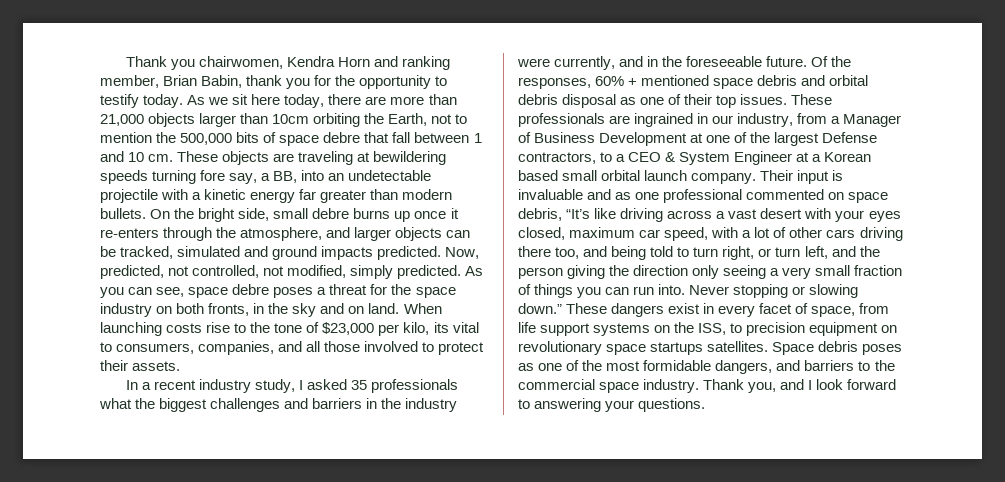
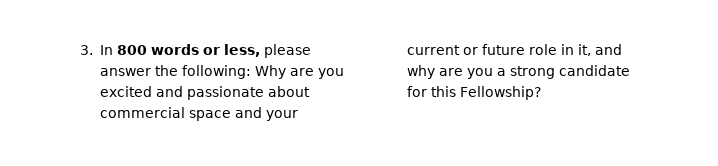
[126,56,451,70] [100,75,448,89] [100,94,457,108] [100,113,468,127] [100,132,482,146] [100,151,447,165] [100,170,432,184] [100,189,453,203] [100,208,459,222] [100,227,471,241] [100,246,480,260] [100,265,484,279] [100,284,456,298] [100,303,442,317] [100,322,479,336] [100,341,485,355] [100,360,181,371] [126,379,459,393] [99,398,458,412] [517,56,852,70] [518,75,869,89] [518,94,833,108] [518,113,902,127] [518,132,878,146] [518,151,872,165] [518,170,844,184] [518,189,889,203] [518,208,901,222] [518,227,903,241] [518,246,880,260] [518,265,903,279] [518,284,859,298] [518,303,890,317] [518,322,898,336] [518,341,903,355] [518,360,895,374] [518,379,897,393] [518,398,706,412] Thank you chairwomen, Kendra Horn and ranking member, Brian Babin, thank you for the opportunity to testify today. As we sit here today, there are more than 21,000 objects larger than 10cm orbiting the Earth, not to mention the 500,000 bits of space debre that fall between 1 and 10 cm. These objects are traveling at bewildering speeds turning fore say, a BB, into an undetectable projectile with a kinetic energy far greater than modern bullets. On the bright side, small debre burns up once it re-enters through the atmosphere, and larger objects can be tracked, simulated and ground impacts predicted. Now, predicted, not controlled, not modified, simply predicted. As you can see, space debre poses a threat for the space industry on both fronts, in the sky and on land. When launching costs rise to the tone of $23,000 per kilo, its vital to consumers, companies, and all those involved to protect their assets. // In a recent industry study, I asked 35 professionals what the biggest challenges and barriers in the industry were currently, and in the foreseeable future. Of the responses, 60% + mentioned space debris and orbital debris disposal as one of their top issues. These professionals are ingrained in our industry, from a Manager of Business Development at one of the largest Defense contractors, to a CEO & System Engineer at a Korean based small orbital launch company. Their input is invaluable and as one professional commented on space debris, “It’s like driving across a vast desert with your eyes closed, maximum car speed, with a lot of other cars driving there too, and being told to turn right, or turn left, and the person giving the direction only seeing a very small fraction of things you can run into. Never stopping or slowing down.” These dangers exist in every facet of space, from life support systems on the ISS, to precision equipment on revolutionary space startups satellites. Space debris poses as one of the most formidable dangers, and barriers to the commercial space industry. Thank you, and I look forward to answering your questions. -> [80,44,312,58] [100,65,345,79] [100,86,311,100] [100,107,299,121] [407,44,623,56] [407,65,631,79] [407,86,542,100] 3. In 800 words or less, please answer the following: Why are you excited and passionate about commercial space and your current or future role in it, and why are you a strong candidate for this Fellowship?

